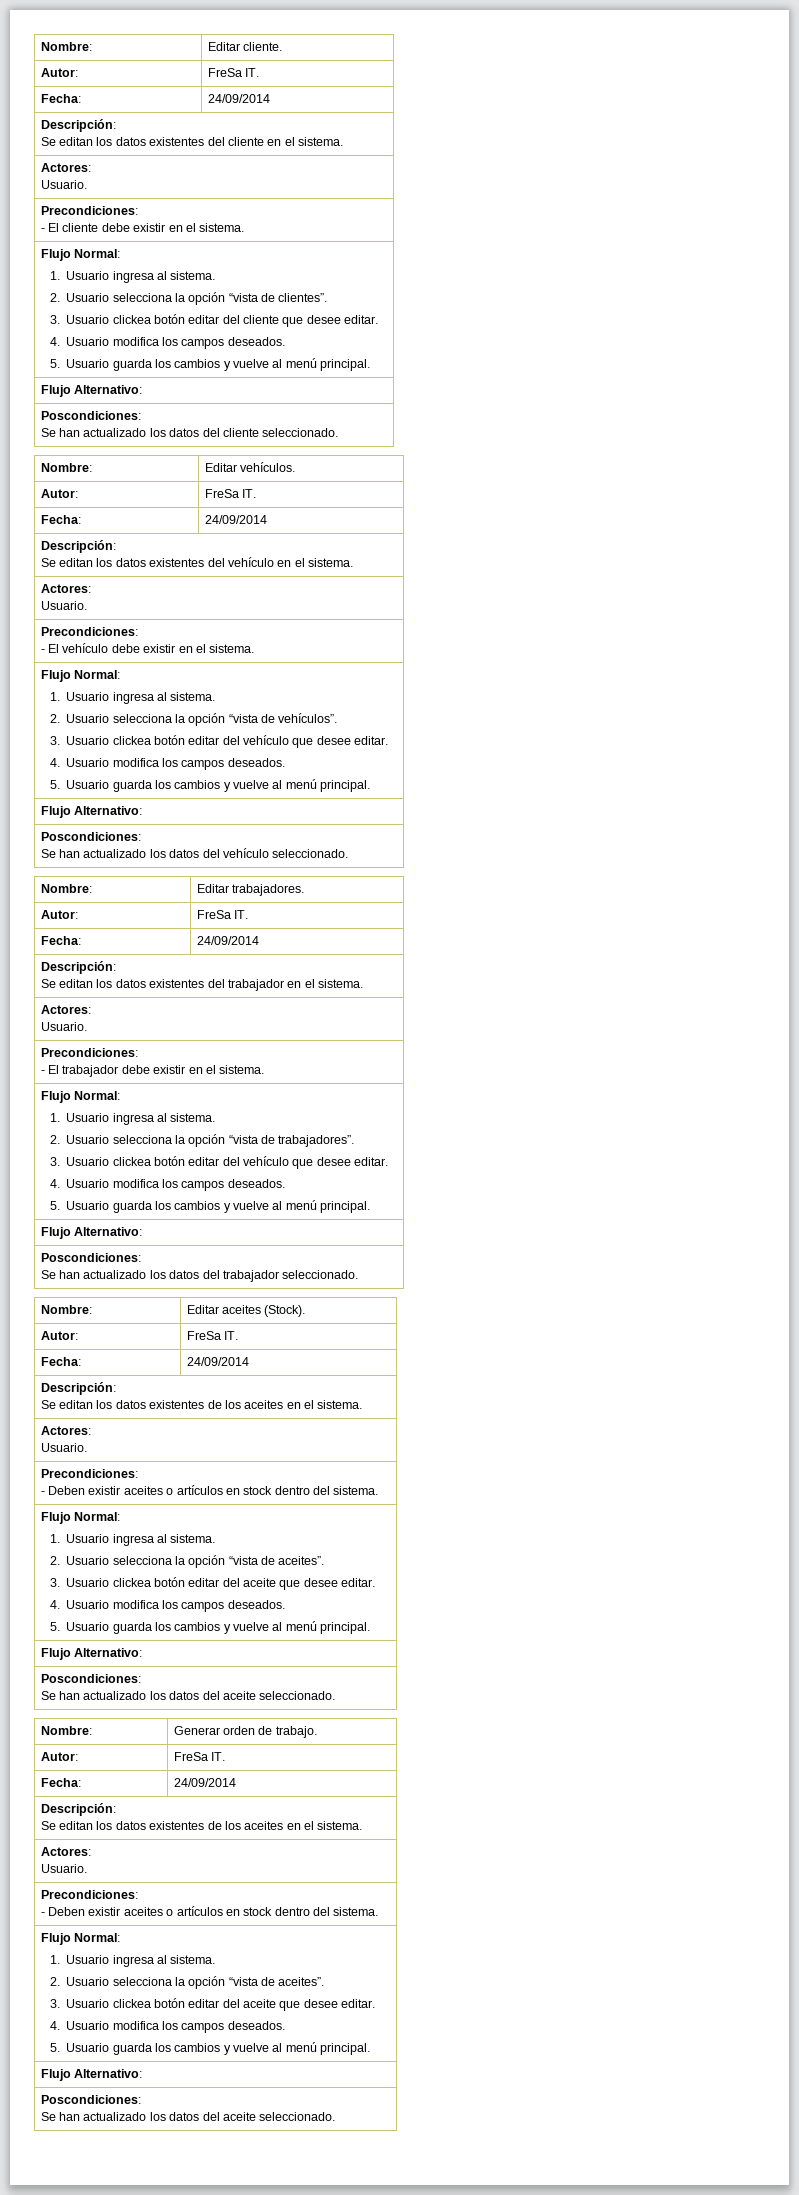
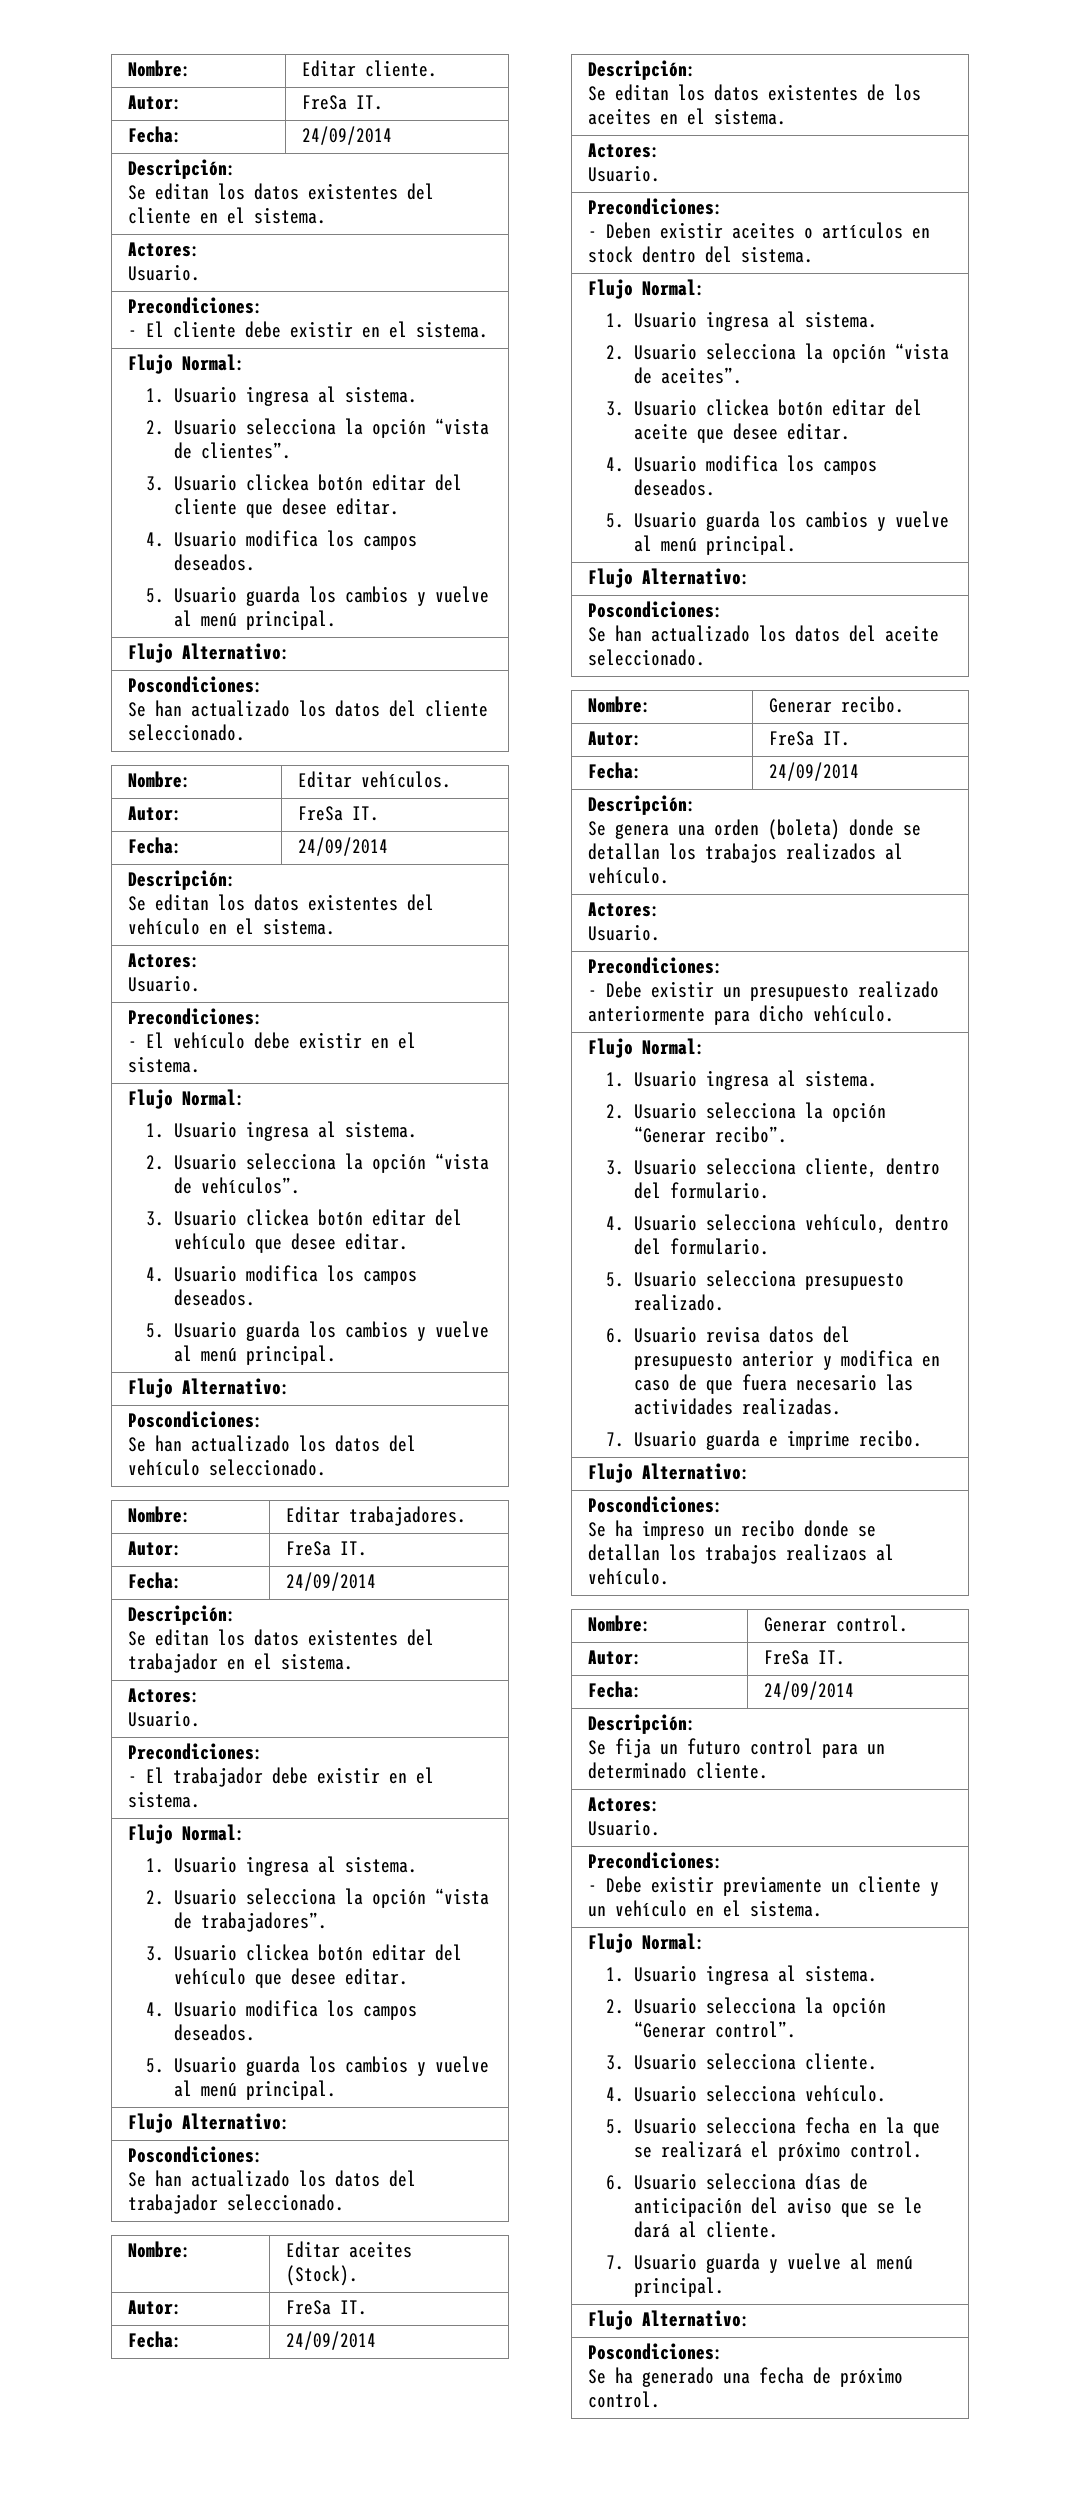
[223,1726,317,1738] [40,1752,78,1761] [173,1752,226,1761] [40,1778,81,1787] [173,1778,236,1787] [40,1803,116,1816] [40,1821,363,1830] [40,1847,91,1856] [40,1864,87,1873] [40,1890,138,1899] [40,1906,331,1916] orden de trabajo. // Autor: | FreSa IT. // Fecha: | 24/09/2014 // Descripción: // Se editan los datos existentes de los aceites en el sistema. // Actores: // Usuario. // Precondiciones: // - Deben existir aceites o artículos en stock dentro del -> [840,696,904,713] [587,731,642,746] [768,731,850,746] [587,762,642,779] [768,762,859,781] [587,795,696,815] [587,819,921,840] [587,843,903,863] [587,867,669,884] [587,902,660,917] [587,924,660,941] [587,957,723,974] [587,981,939,1001] [587,1005,894,1025] [587,1038,705,1058] [606,1070,877,1090] [606,1102,886,1122] [633,1126,787,1143] [606,1158,940,1178] [633,1182,769,1199] [606,1214,949,1234] [633,1238,769,1255] [606,1270,904,1290] [633,1294,724,1311] [606,1326,850,1343] [633,1350,940,1370] [633,1374,913,1394] [633,1398,841,1415] [606,1430,922,1450] [587,1463,750,1483] [587,1496,723,1513] [587,1520,876,1540] [587,1544,894,1564] [587,1568,669,1585] [587,1615,651,1632] [763,1615,908,1632] [587,1650,642,1665] [763,1650,845,1665] [587,1681,642,1698] [763,1681,854,1700] [587,1714,696,1734] [587,1738,885,1758] [587,1762,768,1779] [587,1797,660,1812] [587,1819,660,1836] [587,1852,723,1869] [587,1876,939,1896] [587,1900,741,1917] recibo. // Autor: | FreSa IT. // Fecha: | 24/09/2014 // Descripción: // Se genera una orden (boleta) donde se detallan los trabajos realizados al vehículo. // Actores: // Usuario. // Precondiciones: // - Debe existir un presupuesto realizado anteriormente para dicho vehículo. // Flujo Normal: // 1. Usuario ingresa al sistema. // 2. Usuario selecciona la opción “Generar recibo”. // 3. Usuario selecciona cliente, dentro del formulario. // 4. Usuario selecciona vehículo, dentro del formulario. // 5. Usuario selecciona presupuesto realizado. // 6. Usuario revisa datos del presupuesto anterior y modifica en caso de que fuera necesario las actividades realizadas. // 7. Usuario guarda e imprime recibo. // Flujo Alternativo: // Poscondiciones: // Se ha impreso un recibo donde se detallan los trabajos realizaos al vehículo. // Nombre: | Generar control. // Autor: | FreSa IT. // Fecha: | 24/09/2014 // Descripción: // Se fija un futuro control para un determinado cliente. // Actores: // Usuario. // Precondiciones: // - Debe existir previamente un cliente y un vehículo en el
[228,1977,325,1986] [49,1998,376,2011] [49,2021,285,2033] [49,2042,371,2055] [40,2069,143,2081] [40,2095,141,2104] [40,2112,336,2121] “vista de aceites”. // 3. Usuario clickea botón editar del aceite que desee editar. // 4. Usuario modifica los campos deseados. // 5. Usuario guarda los cambios y vuelve al menú principal. // Flujo Alternativo: // Poscondiciones: // Se han actualizado los datos del aceite seleccionado. -> [633,2021,796,2038] [606,2053,877,2070] [606,2085,886,2102] [606,2117,940,2137] [633,2141,922,2161] [606,2173,868,2190] [633,2197,922,2217] [633,2221,778,2238] [606,2253,913,2273] [633,2277,724,2297] [587,2310,750,2330] [587,2343,723,2360] [587,2367,903,2387] [587,2391,660,2408] “Generar control”. // 3. Usuario selecciona cliente. // 4. Usuario selecciona vehículo. // 5. Usuario selecciona fecha en la que se realizará el próximo control. // 6. Usuario selecciona días de anticipación del aviso que se le dará al cliente. // 7. Usuario guarda y vuelve al menú principal. // Flujo Alternativo: // Poscondiciones: // Se ha generado una fecha de próximo control.

